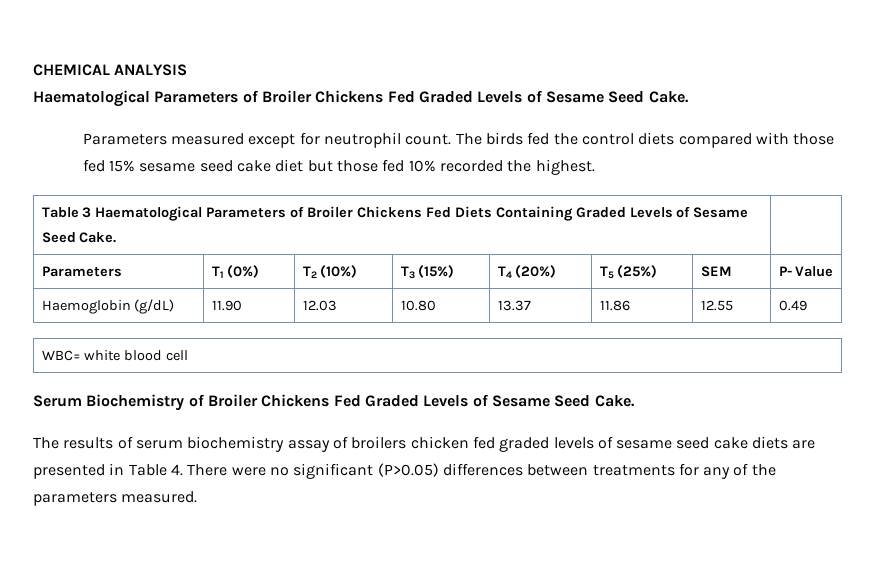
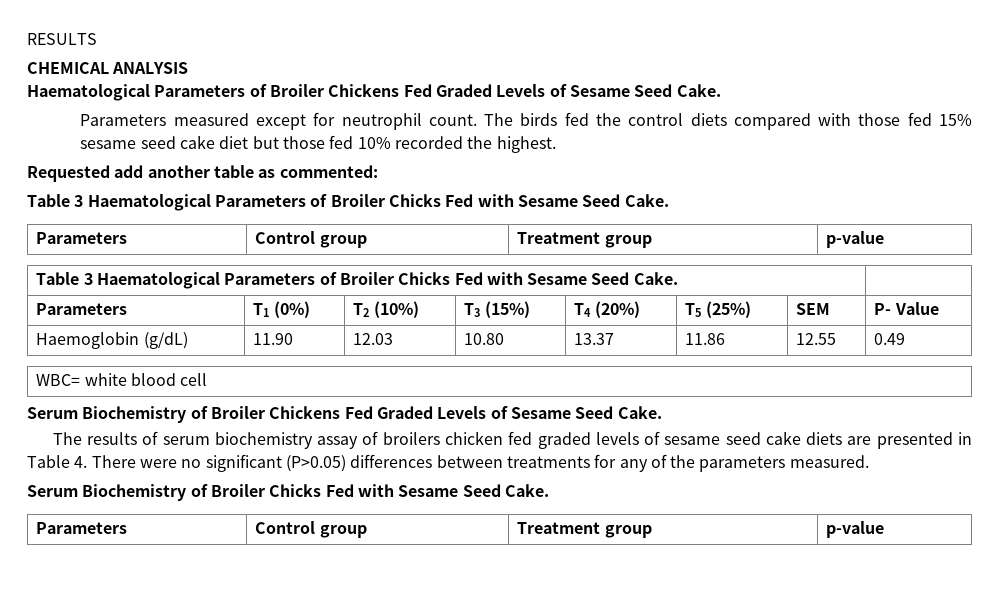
(33, 70) none -> [27,33,97,45] RESULTS //
[41,206,691,221] // Table 3 Haematological Parameters of Broiler Chickens Fed Diets Containing Graded Levels of -> [27,165,378,182] [27,194,669,211] [36,232,128,244] [255,231,367,248] [517,232,652,248] [826,231,885,248] [36,272,523,289] // Requested add another table as commented: // Table 3 Haematological Parameters of Broiler Chicks Fed with Sesame Seed Cake. // Parameters | Control group | Treatment group | p-value // Table 3 Haematological Parameters of Broiler Chicks Fed with
(198, 497) none -> [27,484,549,501] [36,522,128,534] [255,521,367,538] [517,522,652,538] [826,521,885,538] // Serum Biochemistry of Broiler Chicks Fed with Sesame Seed Cake. // Parameters | Control group | Treatment group | p-value

